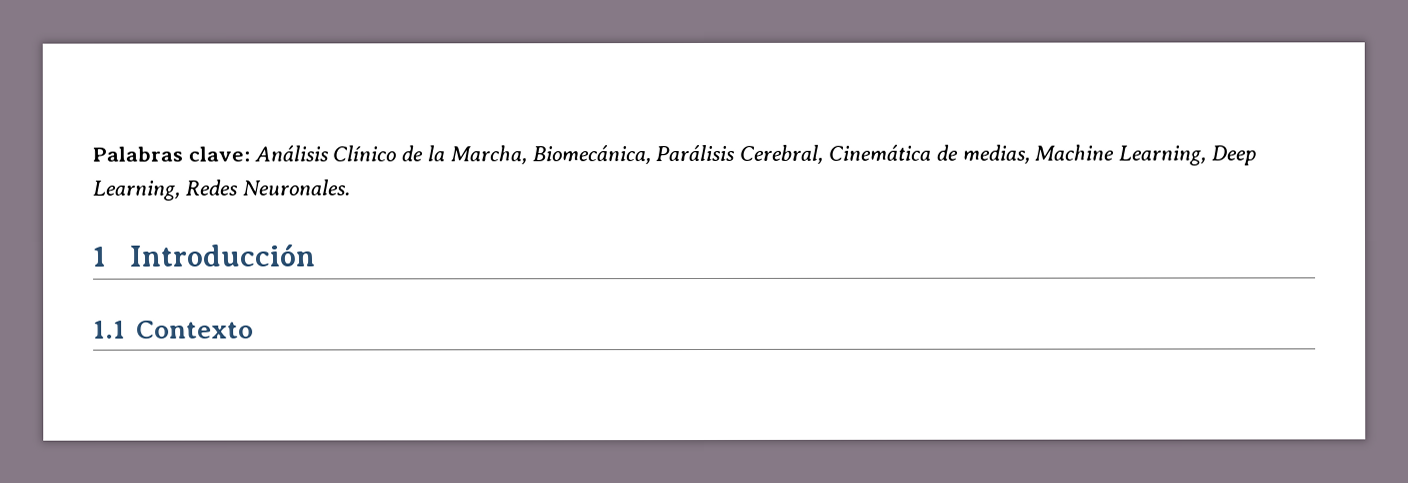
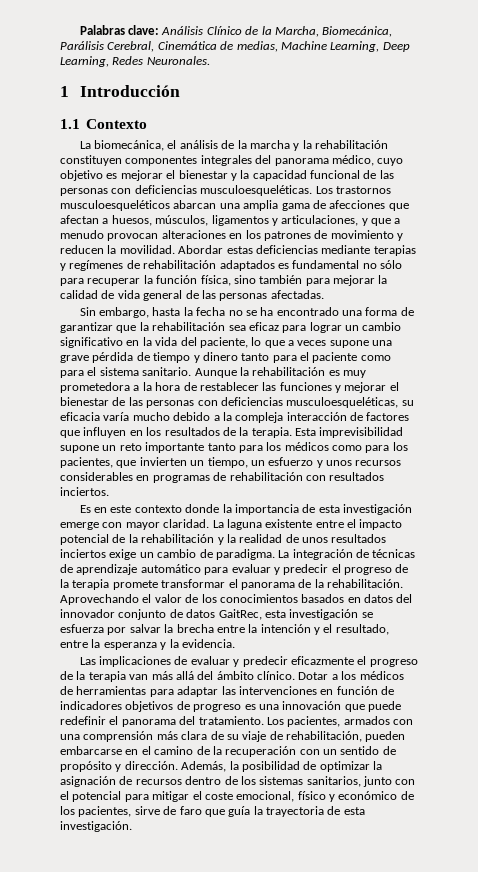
(254, 329) none -> [79,140,389,151] [60,155,404,166] [60,170,394,181] [60,185,391,196] [60,200,409,211] [60,215,401,226] [60,230,403,241] [60,245,416,256] [60,260,402,271] [60,275,388,286] [60,290,324,301] [79,307,414,318] [60,322,402,333] [60,337,393,348] [60,352,391,363] [60,367,366,378] [60,382,399,393] [60,397,414,408] [60,412,410,423] [60,427,404,438] [60,442,408,453] [60,457,402,468] [60,472,385,483] [60,487,109,496] [79,504,413,515] [60,519,403,530] [60,534,387,545] [60,549,416,560] [60,564,409,575] [60,579,403,590] [60,594,413,605] [60,609,373,620] [60,624,389,635] [60,639,235,650] [79,656,418,667] [60,671,404,682] [60,686,394,697] [60,701,401,712] [60,716,413,727] [60,731,406,742] [60,746,396,757] [60,761,382,772] [60,776,416,787] [60,791,414,802] [60,806,365,817] [60,821,132,832] // La biomecánica, el análisis de la marcha y la rehabilitación constituyen componentes integrales del panorama médico, cuyo objetivo es mejorar el bienestar y la capacidad funcional de las personas con deficiencias musculoesqueléticas. Los trastornos musculoesqueléticos abarcan una amplia gama de afecciones que afectan a huesos, músculos, ligamentos y articulaciones, y que a menudo provocan alteraciones en los patrones de movimiento y reducen la movilidad. Abordar estas deficiencias mediante terapias y regímenes de rehabilitación adaptados es fundamental no sólo para recuperar la función física, sino también para mejorar la calidad de vida general de las personas afectadas. // Sin embargo, hasta la fecha no se ha encontrado una forma de garantizar que la rehabilitación sea eficaz para lograr un cambio significativo en la vida del paciente, lo que a veces supone una grave pérdida de tiempo y dinero tanto para el paciente como para el sistema sanitario. Aunque la rehabilitación es muy prometedora a la hora de restablecer las funciones y mejorar el bienestar de las personas con deficiencias musculoesqueléticas, su eficacia varía mucho debido a la compleja interacción de factores que influyen en los resultados de la terapia. Esta imprevisibilidad supone un reto importante tanto para los médicos como para los pacientes, que invierten un tiempo, un esfuerzo y unos recursos considerables en programas de rehabilitación con resultados inciertos. // Es en este contexto donde la importancia de esta investigación emerge con mayor claridad. La laguna existente entre el impacto potencial de la rehabilitación y la realidad de unos resultados inciertos exige un cambio de paradigma. La integración de técnicas de aprendizaje automático para evaluar y predecir el progreso de la terapia promete transformar el panorama de la rehabilitación. Aprovechando el valor de los conocimientos basados en datos del innovador conjunto de datos GaitRec, esta investigación se esfuerza por salvar la brecha entre la intención y el resultado, entre la esperanza y la evidencia. // Las implicaciones de evaluar y predecir eficazmente el progreso de la terapia van más allá del ámbito clínico. Dotar a los médicos de herramientas para adaptar las intervenciones en función de indicadores objetivos de progreso es una innovación que puede redefinir el panorama del tratamiento. Los pacientes, armados con una comprensión más clara de su viaje de rehabilitación, pueden embarcarse en el camino de la recuperación con un sentido de propósito y dirección. Además, la posibilidad de optimizar la asignación de recursos dentro de los sistemas sanitarios, junto con el potencial para mitigar el coste emocional, físico y económico de los pacientes, sirve de faro que guía la trayectoria de esta investigación.

